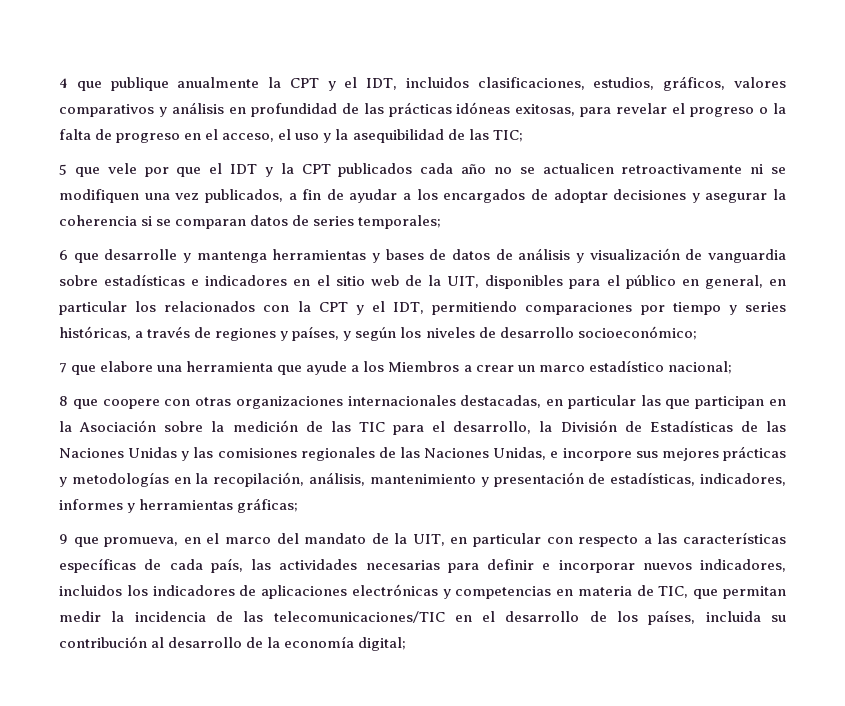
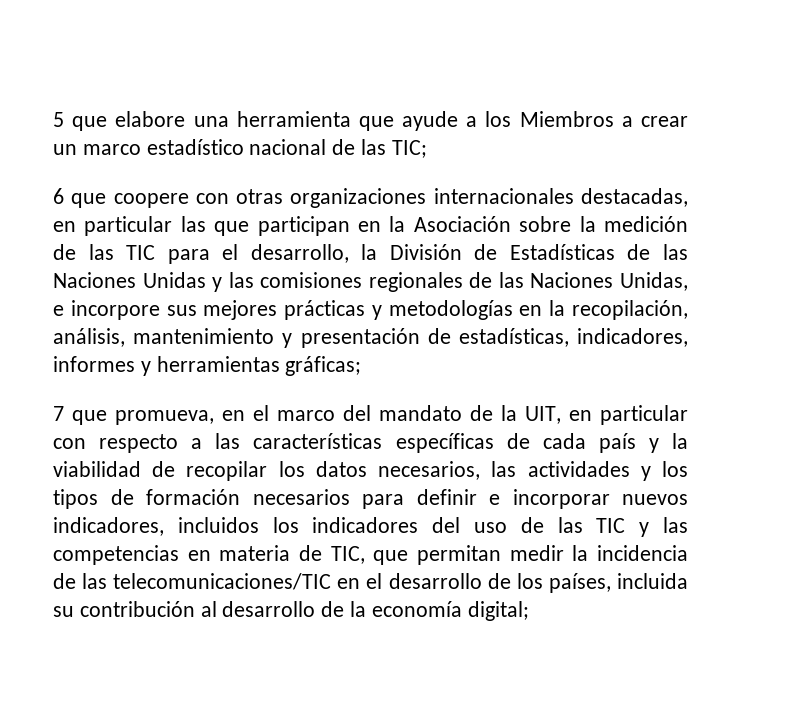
[59,76,786,91] [59,102,786,117] [59,129,523,143] [59,163,787,177] [59,189,786,203] [59,215,442,229] [59,248,786,263] [59,274,787,289] [59,301,786,315] [59,326,697,341] [59,363,67,373] 4 que publique anualmente la CPT y el IDT, incluidos clasificaciones, estudios, gráficos, valores comparativos y análisis en profundidad de las prácticas idóneas exitosas, para revelar el progreso o la falta de progreso en el acceso, el uso y la asequibilidad de las TIC; // 5 que vele por que el IDT y la CPT publicados cada año no se actualicen retroactivamente ni se modifiquen una vez publicados, a fin de ayudar a los encargados de adoptar decisiones y asegurar la coherencia si se comparan datos de series temporales; // 6 que desarrolle y mantenga herramientas y bases de datos de análisis y visualización de vanguardia sobre estadísticas e indicadores en el sitio web de la UIT, disponibles para el público en general, en particular los relacionados con la CPT y el IDT, permitiendo comparaciones por tiempo y series históricas, a través de regiones y países, y según los niveles de desarrollo socioeconómico; // 7 -> [53,112,64,127] 5
[667,361,732,374] [59,396,68,406] nacional; // 8 -> [249,139,427,158] [53,188,64,204] nacional de las TIC; // 6
[59,534,68,544] 9 -> [53,406,64,421] 7
[210,558,440,573] país, las actividades necesarias -> [598,433,689,453] [53,461,688,481] [53,489,350,509] país y la viabilidad de recopilar los datos necesarios, las actividades y los tipos de formación necesarios
[239,584,451,599] de aplicaciones electrónicas y -> [432,517,688,537] del uso de las TIC y las

